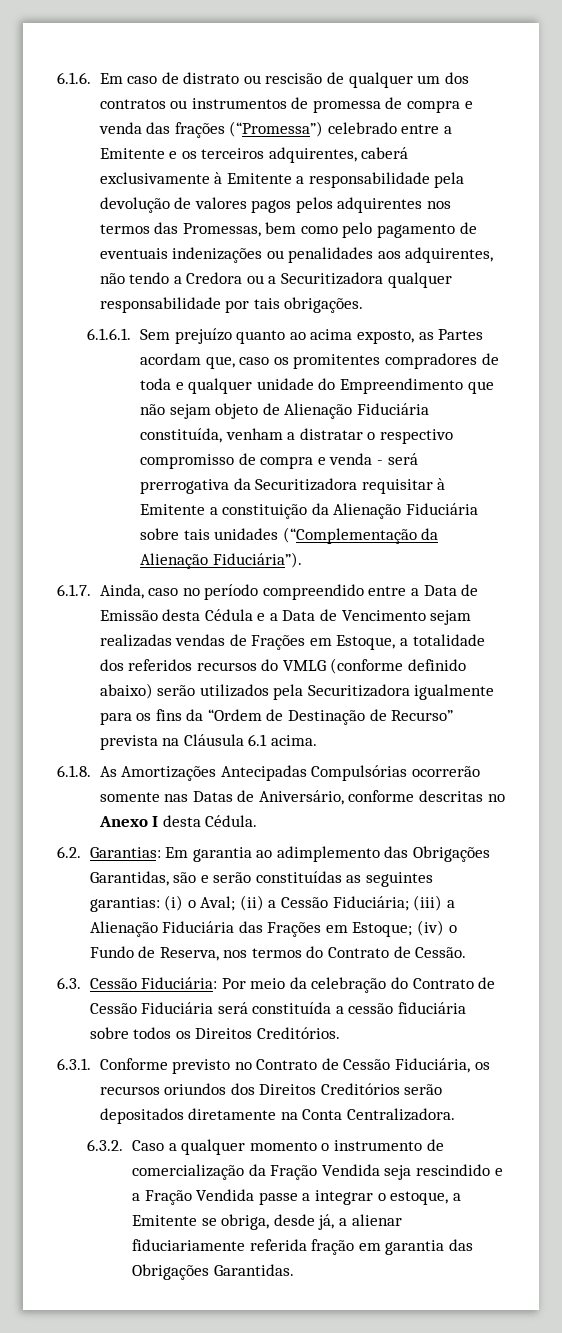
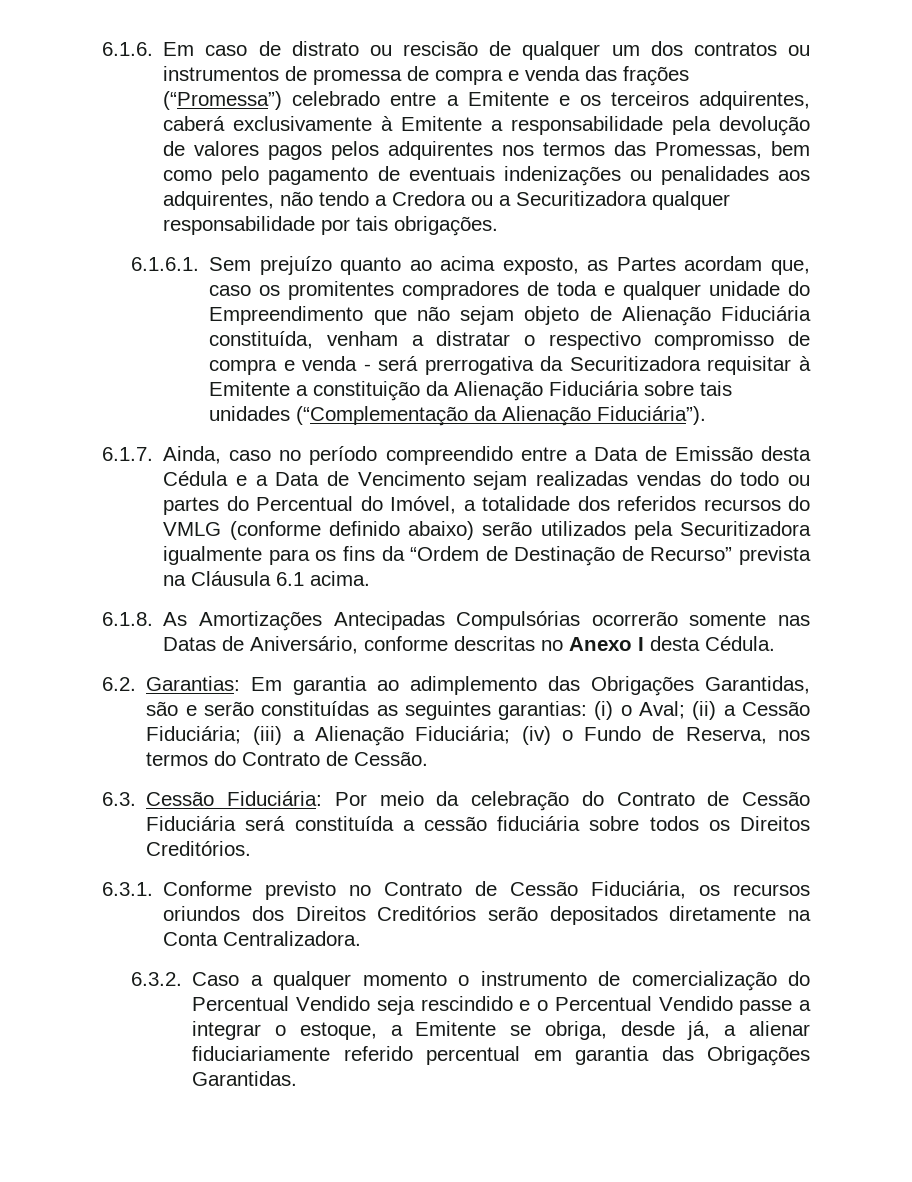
[229,634,396,650] de Frações em Estoque, -> [709,471,811,486] [163,496,457,515] do todo ou partes do Percentual do Imóvel,
[162,921,413,937] Fiduciária das Frações em Estoque; -> [415,726,511,744] Fiduciária;
[248,1164,503,1180] [131,1189,255,1205] da Fração Vendida seja rescindido e a Fração Vendida -> [788,971,811,986] [192,996,733,1015] do Percentual Vendido seja rescindido e o Percentual Vendido
[249,1239,355,1255] referida fração -> [343,1046,521,1065] referido percentual

